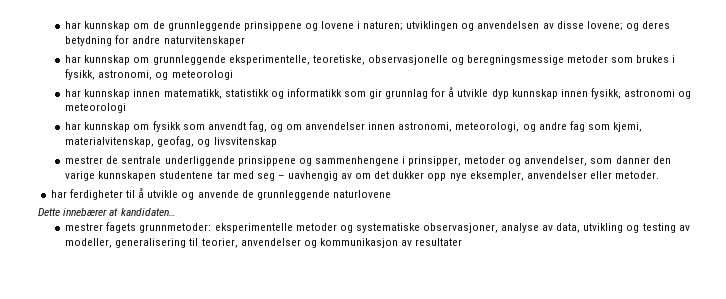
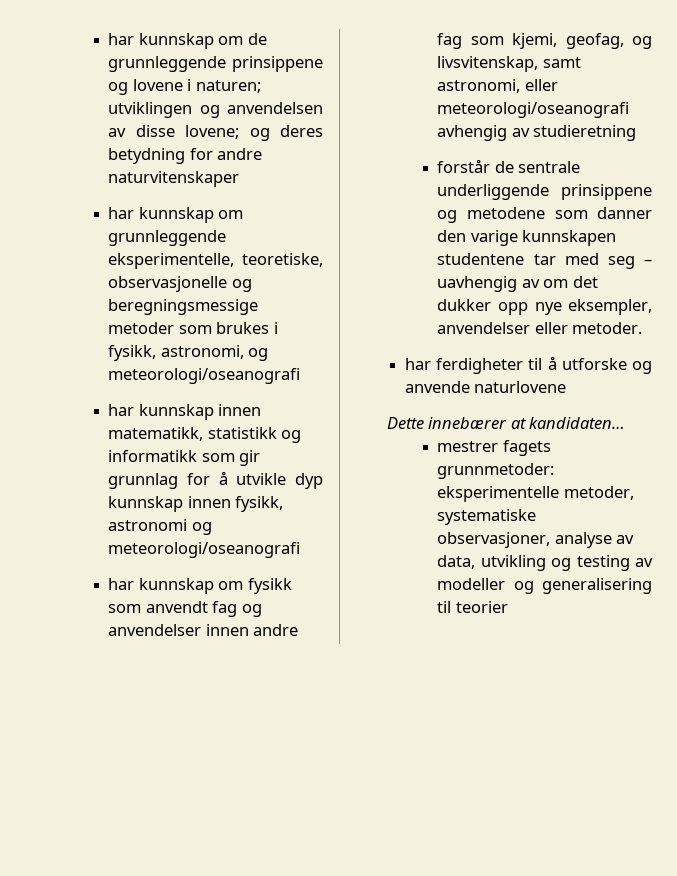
[171,70,233,80] meteorologi -> [108,368,301,384] meteorologi/oseanografi
[65,103,127,113] meteorologi -> [108,542,301,558] meteorologi/oseanografi
[248,121,536,132] fag, og om anvendelser innen astronomi, meteorologi, og -> [212,601,262,617] [108,624,249,636] fag og anvendelser innen
[65,137,155,147] materialvitenskap, -> (558, 41) none
[213,137,277,147] [65,156,104,164] livsvitenskap // mestrer -> [437,56,581,72] [437,79,558,93] [437,102,630,118] [437,125,637,141] [437,159,491,173] livsvitenskap, samt astronomi, eller meteorologi/oseanografi avhengig av studieretning // forstår
[314,156,588,166] sammenhengene i prinsipper, metoder og anvendelser, -> [466,207,545,219] metodene
[147,190,179,198] utvikle -> [561,358,627,370] utforske
[241,190,330,200] de grunnleggende -> (470, 387) none
[295,223,353,233] metoder og -> [563,486,634,500] metoder,
[65,238,463,248] modeller, generalisering til teorier, anvendelser og kommunikasjon av resultater -> [437,578,652,594] [437,601,508,613] modeller og generalisering til teorier

